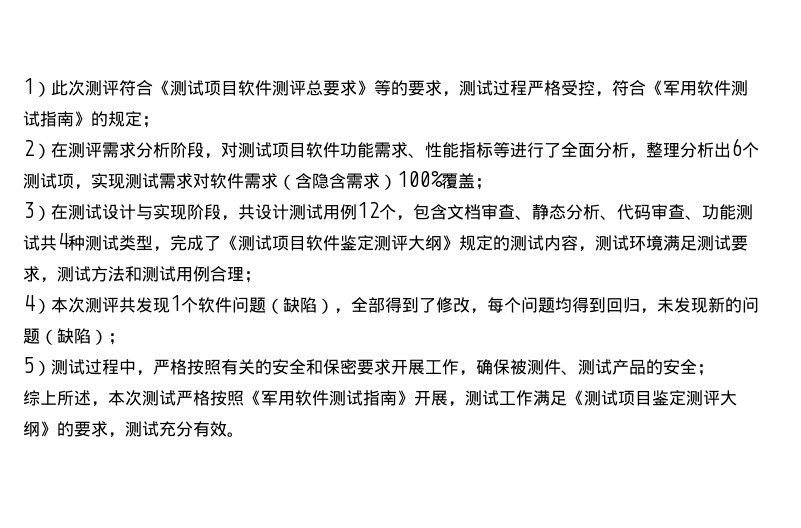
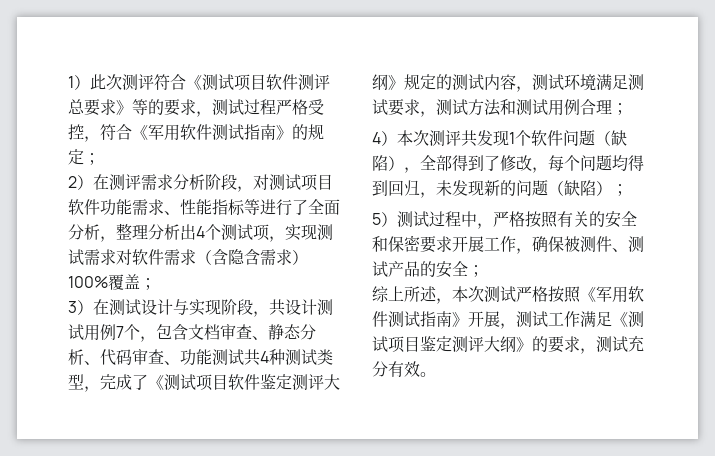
[731,138,742,156] 6 -> [196,226,205,238] 4
[357,202,379,218] 12 -> [116,326,124,338] 7

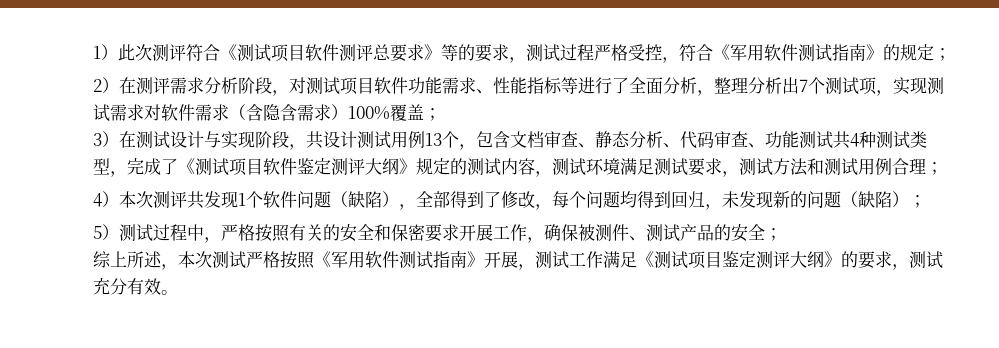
[196,226,205,238] 4 -> [799,79,808,92] 7
[116,326,124,338] 7 -> [425,133,442,146] 13

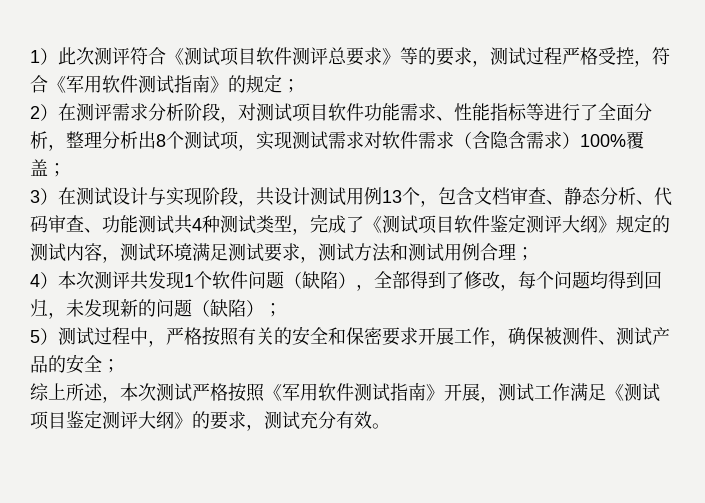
[799,79,808,92] 7 -> [156,134,166,147] 8

